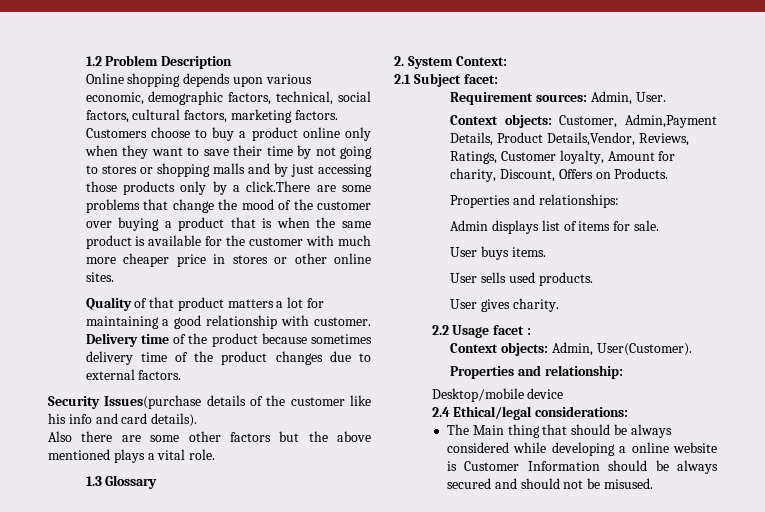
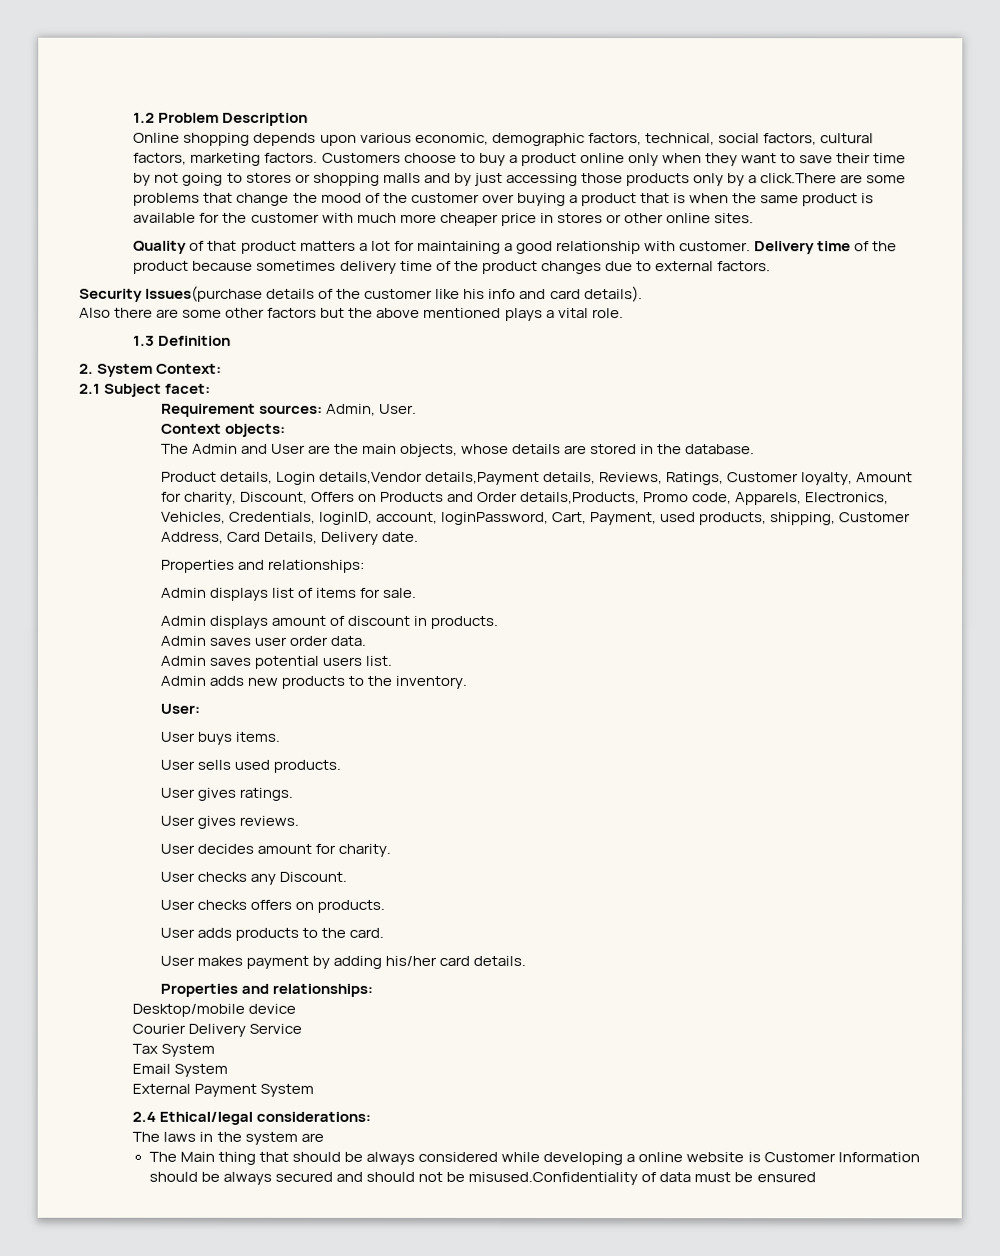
[105,475,158,489] Glossary -> [158,335,232,346] Definition
[559,114,717,128] [450,132,635,146] Customer, Admin,Payment Details, Product Details,Vendor, -> [160,443,756,457] [160,471,596,486] // The Admin and User are the main objects, whose details are stored in the database. // Product details, Login details,Vendor details,Payment details,
[614,168,669,179] Products. -> [379,491,890,506] [160,511,912,526] [160,531,419,545] Products and Order details,Products, Promo code, Apparels, Electronics, Vehicles, Credentials, loginID, account, loginPassword, Cart, Payment, used products, shipping, Customer Address, Card Details, Delivery date.
(660, 225) none -> [160,615,499,629] [159,635,366,646] [159,655,392,669] [159,675,467,689] [159,703,200,714] // Admin displays amount of discount in products. // Admin saves user order data. // Admin saves potential users list. // Admin adds new products to the inventory. // User:
[512,298,559,312] [431,325,531,338] [450,342,692,356] [450,365,623,379] charity. // 2.2 Usage facet : // Context objects: Admin, User(Customer). // Properties and relationship: -> [238,787,293,801] [159,815,299,829] [159,843,391,857] [159,871,347,885] [159,899,385,913] [159,927,384,941] [159,955,526,969] [159,983,373,997] ratings. // User gives reviews. // User decides amount for charity. // User checks any Discount. // User checks offers on products. // User adds products to the card. // User makes payment by adding his/her card details. // Properties and relationships:
[431,406,629,420] 2.4 Ethical/legal considerations: -> [132,1023,303,1037] [132,1043,216,1057] [132,1063,229,1077] [132,1083,315,1097] [132,1111,372,1125] [132,1131,324,1145] Courier Delivery Service // Tax System // Email System // External Payment System // 2.4 Ethical/legal considerations: // The laws in the system are
[603,478,653,489] misused. -> [468,1171,816,1186] misused.Confidentiality of data must be ensured

